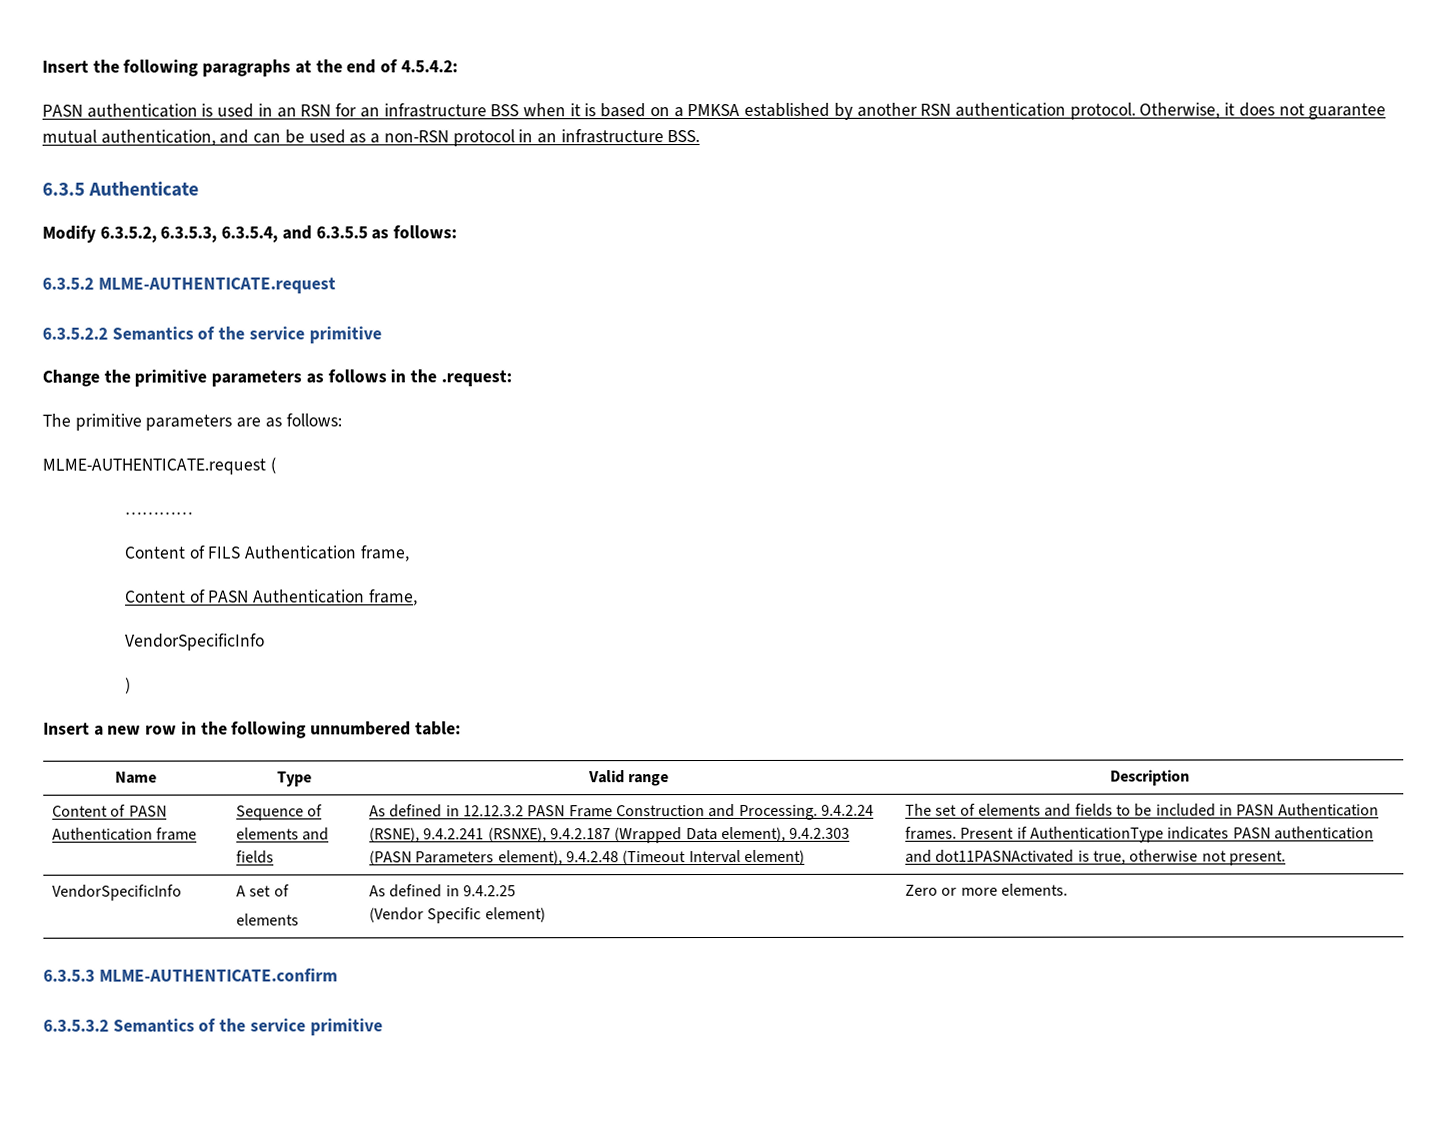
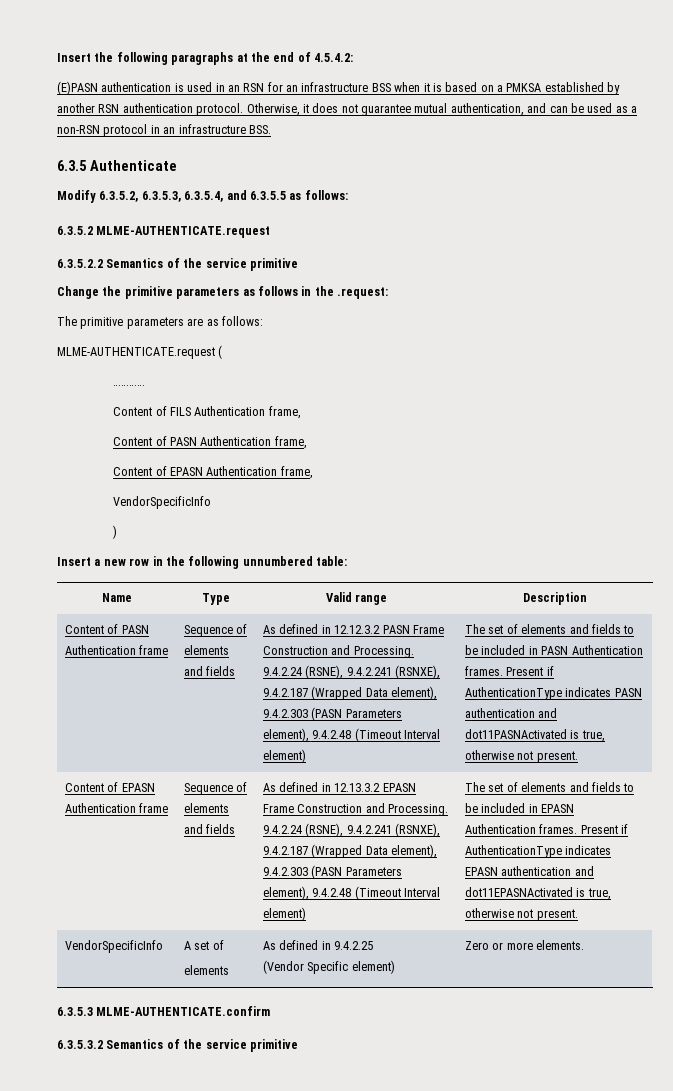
[42,104,83,117] PASN -> [57,81,98,95] (E)PASN
(418, 597) none -> [113,466,313,479] // Content of EPASN Authentication frame,
(1287, 858) none -> [65,782,155,792] [65,803,169,813] [184,782,248,795] [184,803,230,813] [184,824,236,834] [263,782,416,792] [263,803,449,816] [263,823,441,837] [263,844,438,858] [263,865,402,879] [263,886,441,900] [263,907,307,921] [465,782,635,792] [465,803,575,813] [465,824,629,834] [465,845,612,858] [465,866,594,876] [465,887,611,900] [465,908,578,921] // Content of EPASN Authentication frame | Sequence of elements and fields | As defined in 12.13.3.2 EPASN Frame Construction and Processing. 9.4.2.24 (RSNE), 9.4.2.241 (RSNXE), 9.4.2.187 (Wrapped Data element), 9.4.2.303 (PASN Parameters element), 9.4.2.48 (Timeout Interval element) | The set of elements and fields to be included in EPASN Authentication frames. Present if AuthenticationType indicates EPASN authentication and dot11EPASNActivated is true, otherwise not present.

